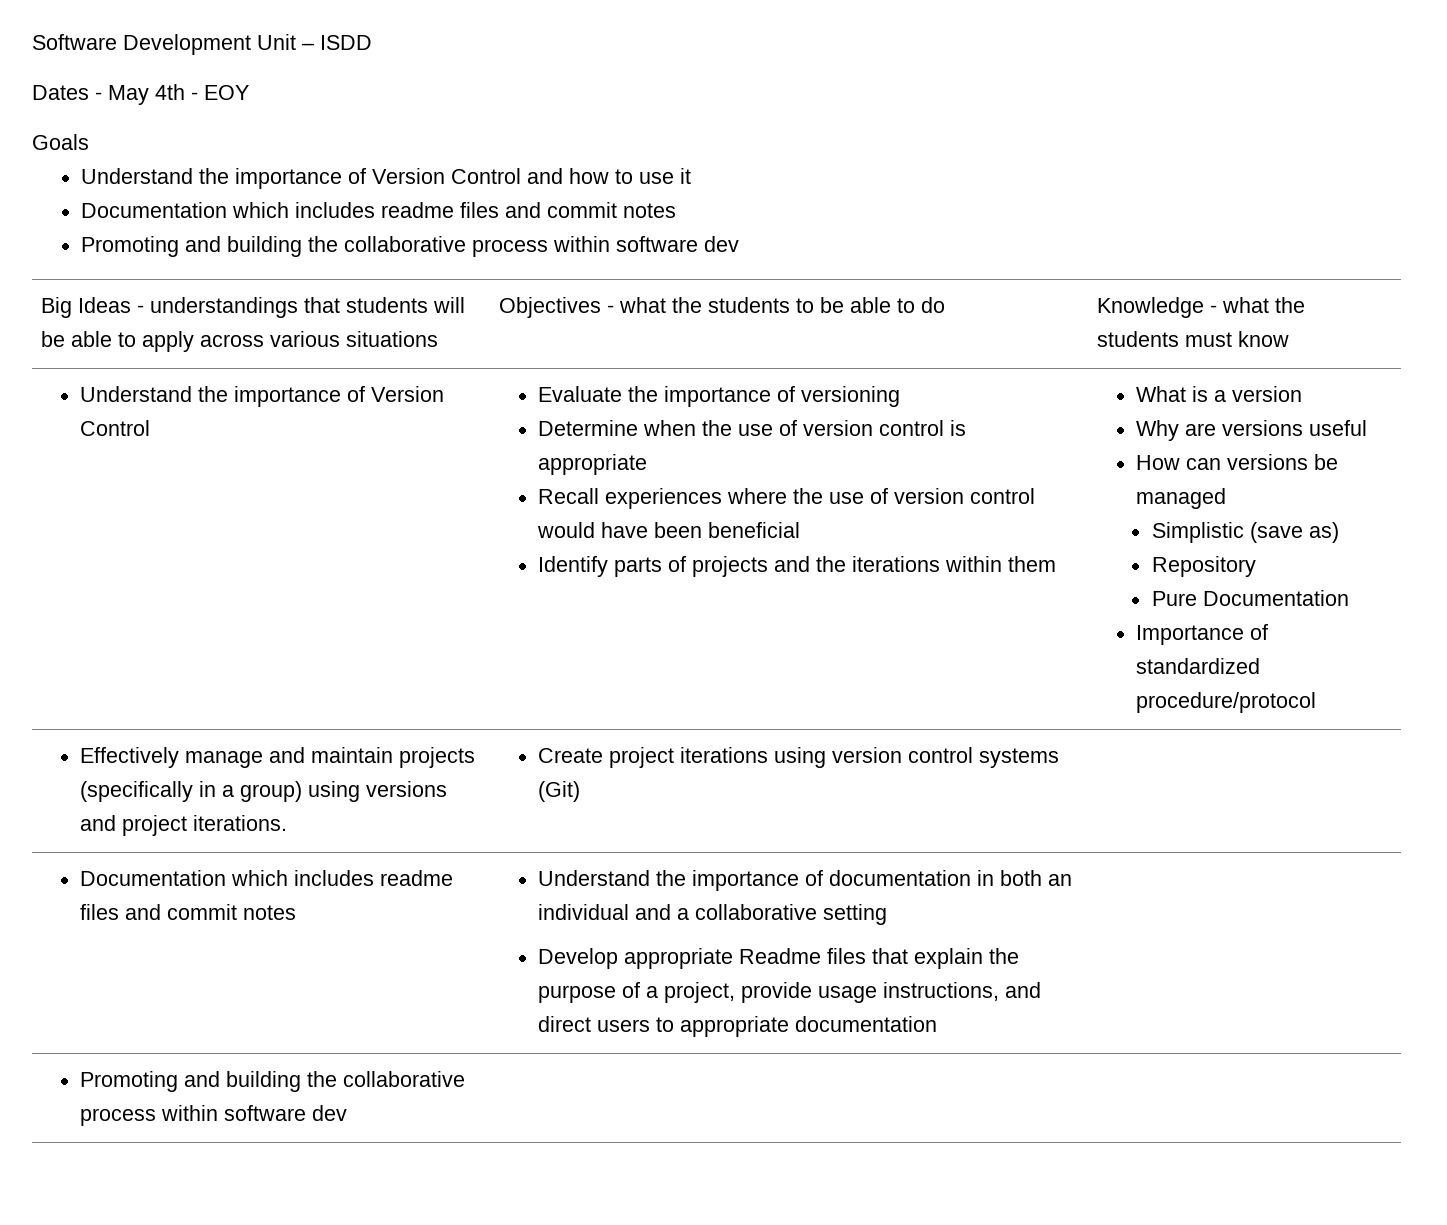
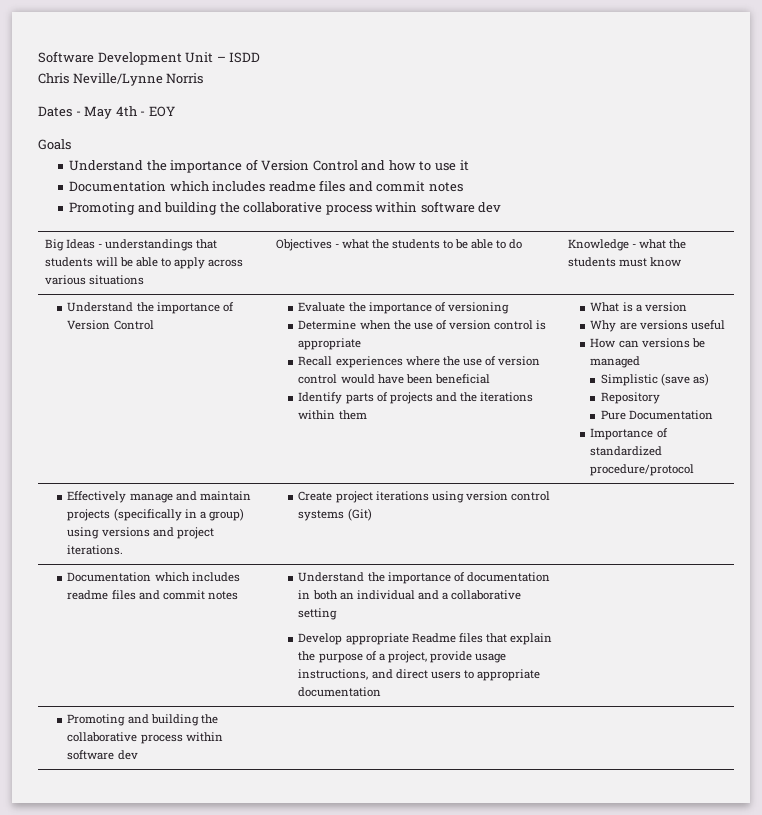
(372, 42) none -> [38,73,204,86] // Chris Neville/Lynne Norris

